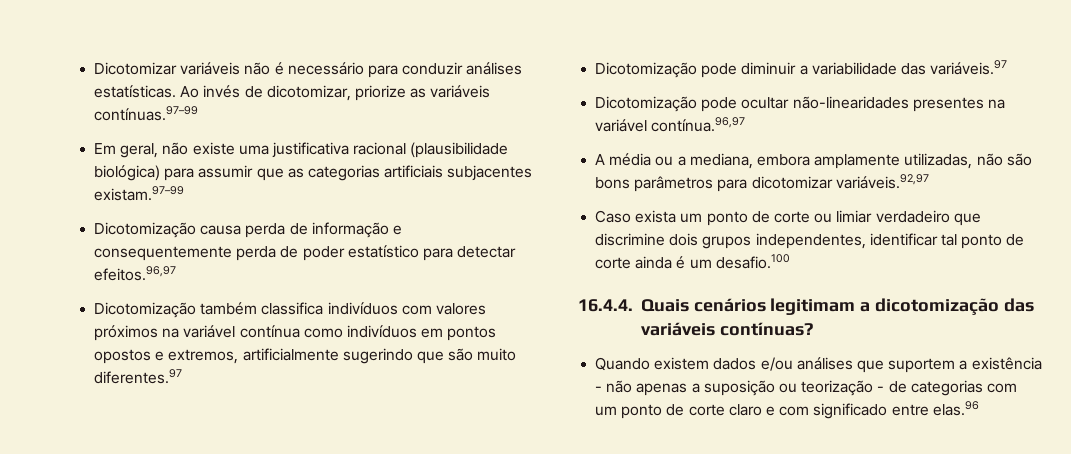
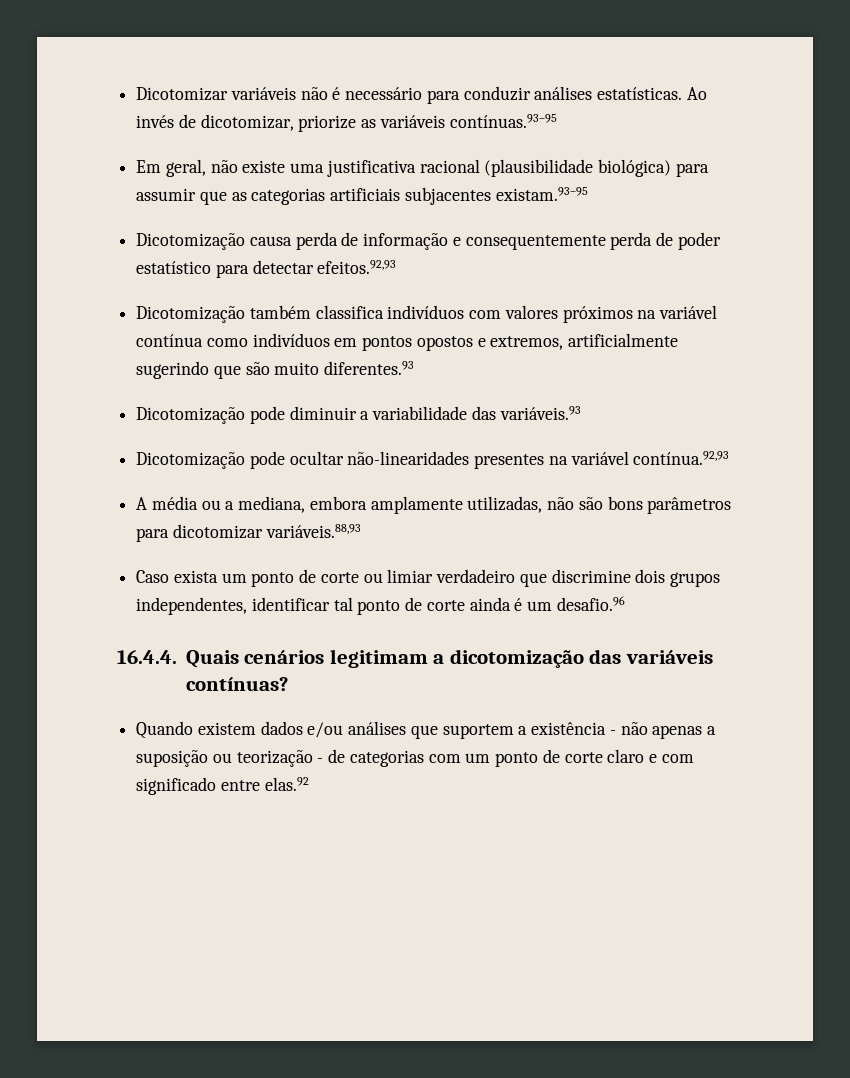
[94,106,199,121] contínuas.97–99 -> [449,114,557,128] contínuas.93–95
[94,186,185,201] existam.97–99 -> [495,187,588,201] existam.93–95
[94,266,177,281] efeitos.96,97 -> [317,260,397,274] efeitos.92,93
[94,369,183,384] diferentes.97 -> [324,361,415,375] diferentes.93
[930,60,1008,75] variáveis.97 -> [499,406,581,420] variáveis.93
[651,117,746,132] contínua.96,97 -> [633,451,730,465] contínua.92,93
[835,174,929,189] variáveis.92,97 -> [265,524,361,538] variáveis.88,93
[715,254,790,269] desafio.100 -> [556,596,625,611] desafio.96
[932,401,979,416] elas.96 -> [264,777,309,791] elas.92

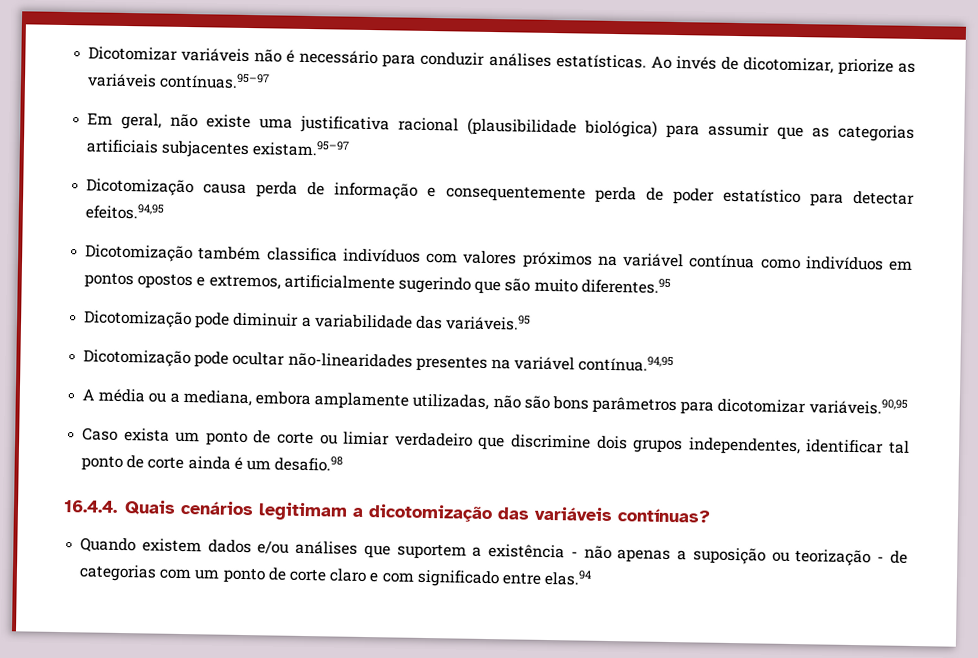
[449,114,557,128] contínuas.93–95 -> [159,72,271,90] contínuas.95–97
[495,187,588,201] existam.93–95 -> [252,140,351,157] existam.95–97
[317,260,397,274] efeitos.92,93 -> [85,203,165,220] efeitos.94,95
[324,361,415,375] diferentes.93 -> [580,277,671,294] diferentes.95
[499,406,581,420] variáveis.93 -> [445,314,532,331] variáveis.95
[633,451,730,465] contínua.92,93 -> [578,355,675,373] contínua.94,95
[265,524,361,538] variáveis.88,93 -> [808,398,908,415] variáveis.90,95
[556,596,625,611] desafio.96 -> [274,455,344,472] desafio.98
[264,777,309,791] elas.92 -> [544,569,593,586] elas.94

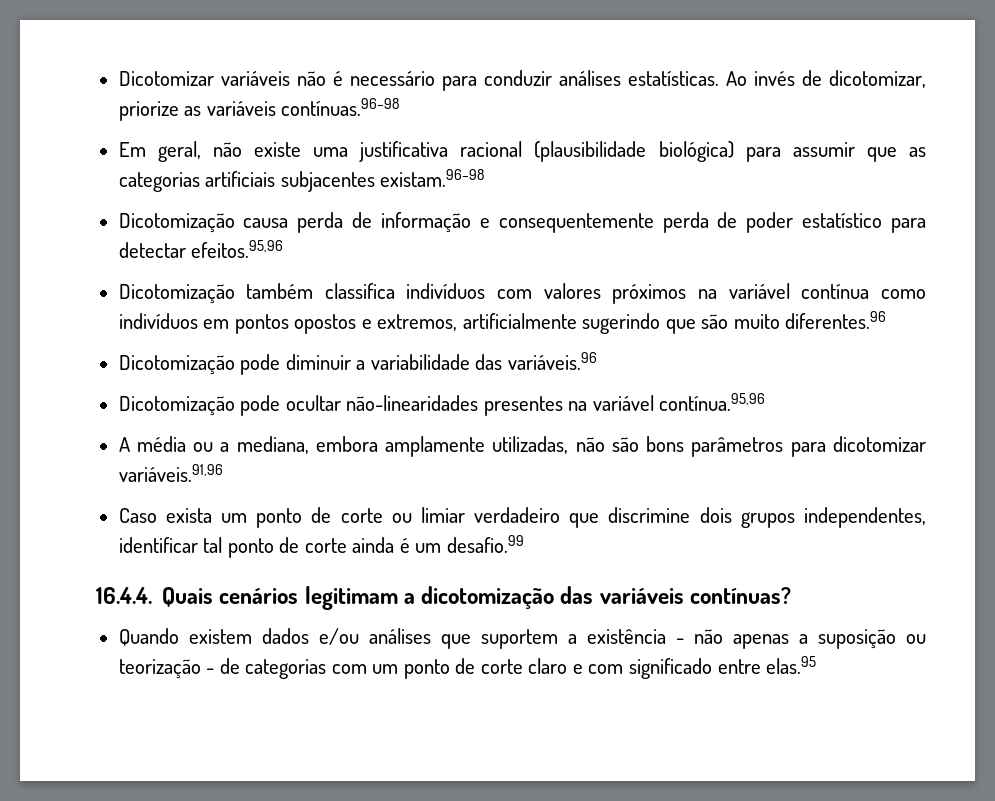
[159,72,271,90] contínuas.95–97 -> [281,98,400,116] contínuas.96–98
[252,140,351,157] existam.95–97 -> [380,169,485,187] existam.96–98
[85,203,165,220] efeitos.94,95 -> [191,240,284,258] efeitos.95,96
[580,277,671,294] diferentes.95 -> [785,311,887,329] diferentes.96
[445,314,532,331] variáveis.95 -> [507,352,597,370] variáveis.96
[578,355,675,373] contínua.94,95 -> [659,393,766,411] contínua.95,96
[808,398,908,415] variáveis.90,95 -> [118,464,223,482] variáveis.91,96
[274,455,344,472] desafio.98 -> [446,535,524,553] desafio.99
[544,569,593,586] elas.94 -> [766,656,817,674] elas.95

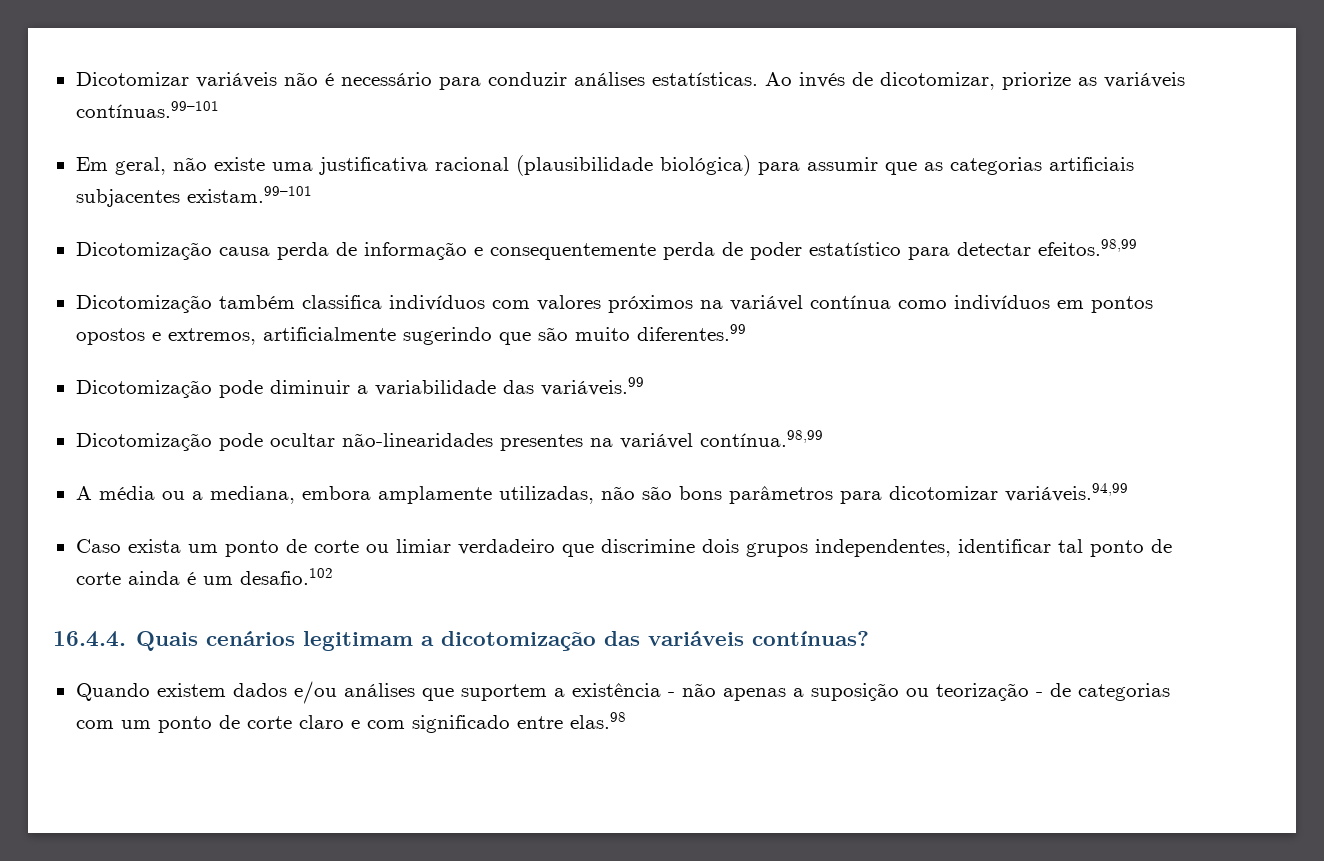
[281,98,400,116] contínuas.96–98 -> [75,101,219,118] contínuas.99–101
[380,169,485,187] existam.96–98 -> [186,186,312,203] existam.99–101
[191,240,284,258] efeitos.95,96 -> [1037,239,1137,256] efeitos.98,99
[785,311,887,329] diferentes.96 -> [636,324,746,341] diferentes.99
[507,352,597,370] variáveis.96 -> [540,377,644,396] variáveis.99
[659,393,766,411] contínua.95,96 -> [699,430,823,447] contínua.98,99
[118,464,223,482] variáveis.91,96 -> [1004,483,1128,502] variáveis.94,99
[446,535,524,553] desafio.99 -> [239,568,333,585] desafio.102
[766,656,817,674] elas.95 -> [569,712,626,729] elas.98

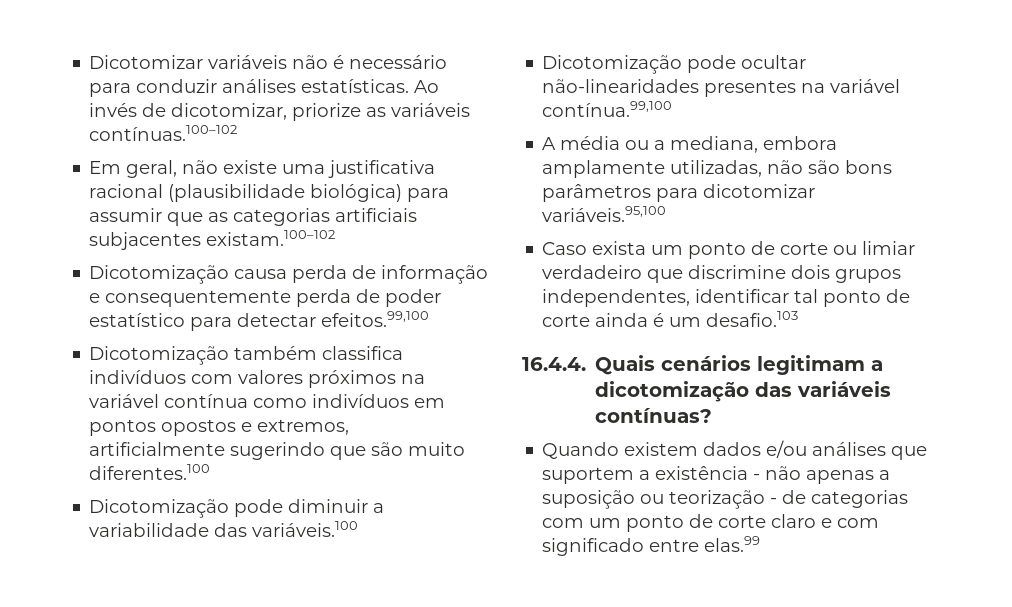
[75,101,219,118] contínuas.99–101 -> [89,125,238,141] contínuas.100–102
[186,186,312,203] existam.99–101 -> [206,230,336,246] existam.100–102
[1037,239,1137,256] efeitos.98,99 -> [321,311,430,327] efeitos.99,100
[636,324,746,341] diferentes.99 -> [89,464,211,480] diferentes.100
[540,377,644,396] variáveis.99 -> [252,521,359,537] variáveis.100
[699,430,823,447] contínua.98,99 -> [542,101,673,117] contínua.99,100
[1004,483,1128,502] variáveis.94,99 -> [542,206,667,222] variáveis.95,100
[239,568,333,585] desafio.102 -> [706,311,799,327] desafio.103
[569,712,626,729] elas.98 -> [704,536,761,552] elas.99

